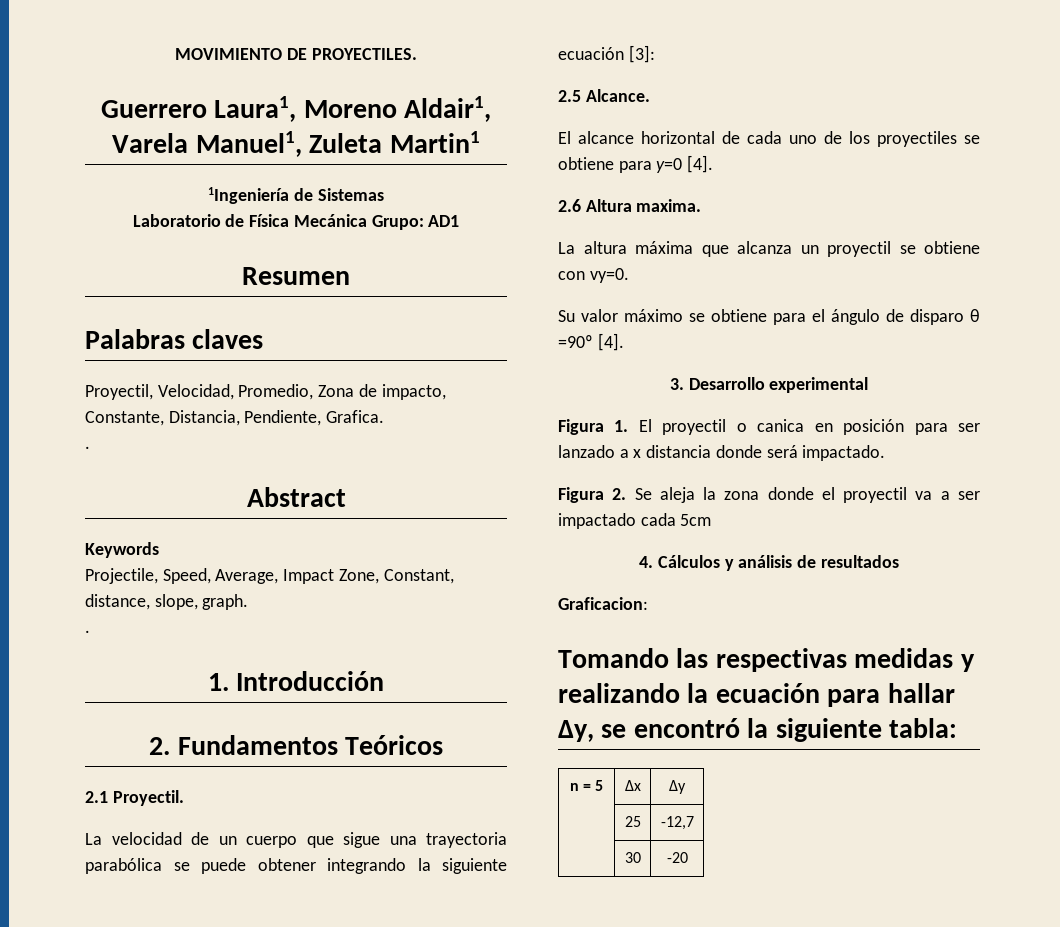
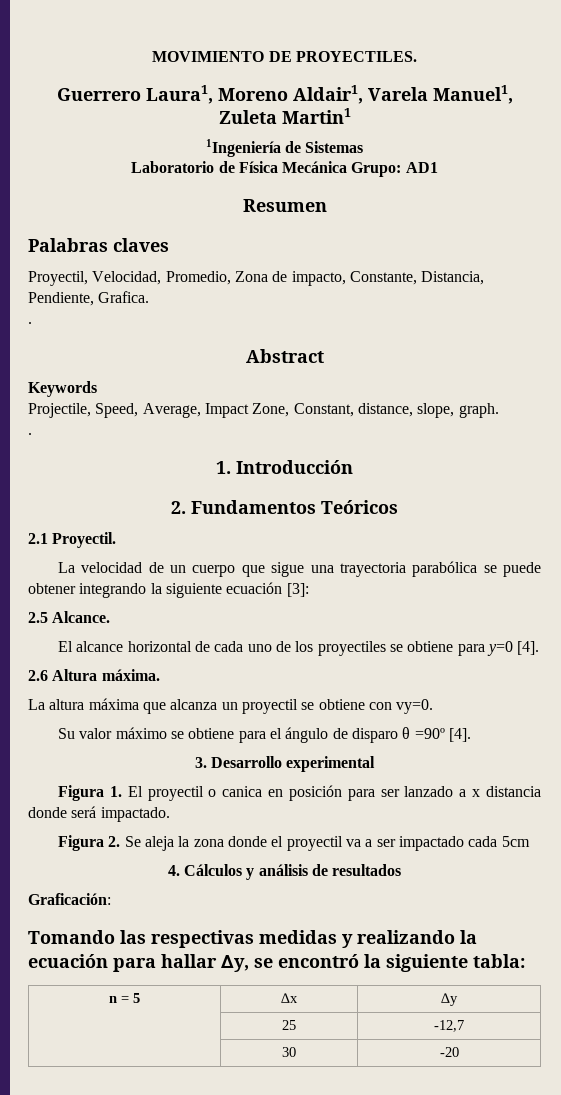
[636,199,702,212] maxima. -> [101,669,160,681] máxima.
[558,597,648,610] Graficacion: -> [28,893,111,905] Graficación:

